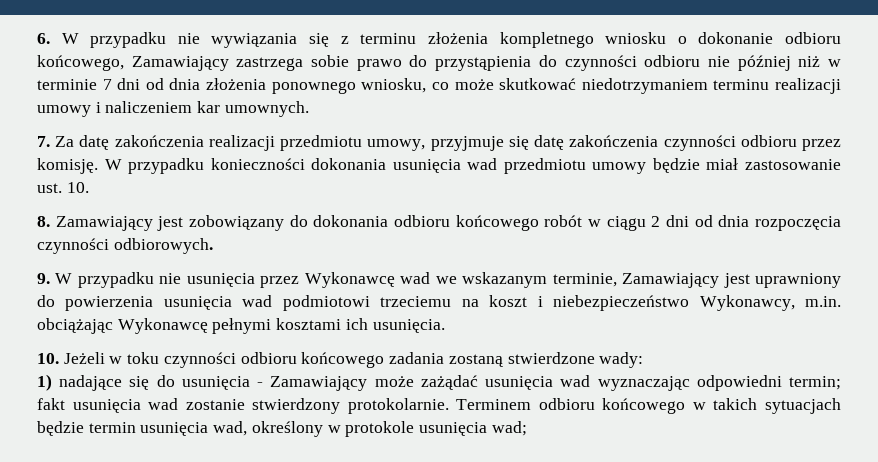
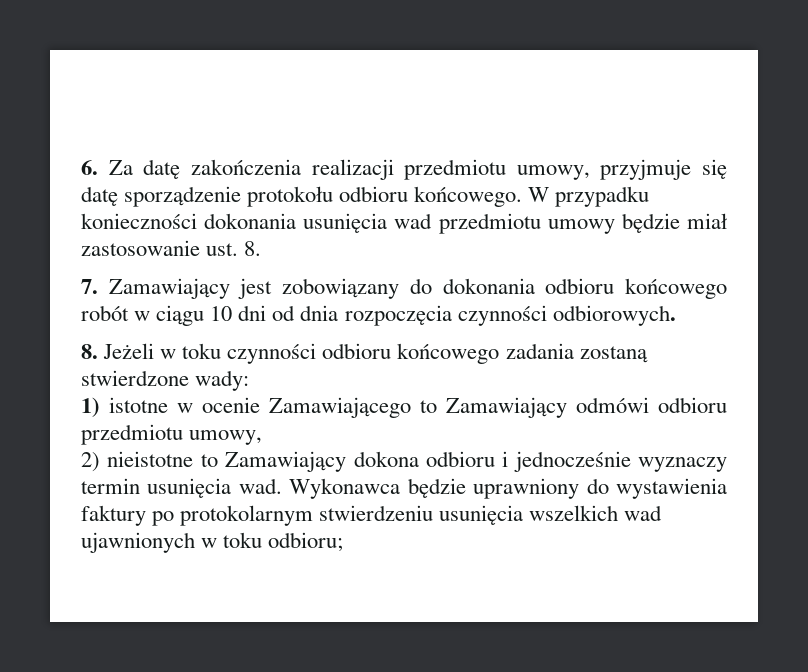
[61,32,842,48] [37,55,842,71] [37,78,842,94] [37,101,309,117] [37,136,50,147] W przypadku nie wywiązania się z terminu złożenia kompletnego wniosku o dokonanie odbioru końcowego, Zamawiający zastrzega sobie prawo do przystąpienia do czynności odbioru nie później niż w terminie 7 dni od dnia złożenia ponownego wniosku, co może skutkować niedotrzymaniem terminu realizacji umowy i naliczeniem kar umownych. // 7. -> (98, 167) none
[569,135,842,151] [37,158,98,174] zakończenia czynności odbioru przez komisję. -> [124,186,523,207] sporządzenie protokołu odbioru końcowego.
[66,182,89,193] [37,216,50,227] 10. // 8. -> [244,241,262,256] [81,279,98,294] 8. // 7.
[651,216,661,227] 2 -> [210,306,233,321] 10
[37,272,841,288] [37,295,841,311] [37,318,445,334] [37,353,59,364] 9. W przypadku nie usunięcia przez Wykonawcę wad we wskazanym terminie, Zamawiający jest uprawniony do powierzenia usunięcia wad podmiotowi trzeciemu na koszt i niebezpieczeństwo Wykonawcy, m.in. obciążając Wykonawcę pełnymi kosztami ich usunięcia. // 10. -> [81,344,98,359] 8.
[59,375,842,391] [37,398,841,414] [37,421,527,437] nadające się do usunięcia - Zamawiający może zażądać usunięcia wad wyznaczając odpowiedni termin; fakt usunięcia wad zostanie stwierdzony protokolarnie. Terminem odbioru końcowego w takich sytuacjach będzie termin usunięcia wad, określony w protokole usunięcia wad; -> [109,397,727,418] [81,424,263,445] [81,451,727,472] [81,478,728,499] [81,505,663,526] [81,532,344,553] istotne w ocenie Zamawiającego to Zamawiający odmówi odbioru przedmiotu umowy, // 2) nieistotne to Zamawiający dokona odbioru i jednocześnie wyznaczy termin usunięcia wad. Wykonawca będzie uprawniony do wystawienia faktury po protokolarnym stwierdzeniu usunięcia wszelkich wad ujawnionych w toku odbioru;

